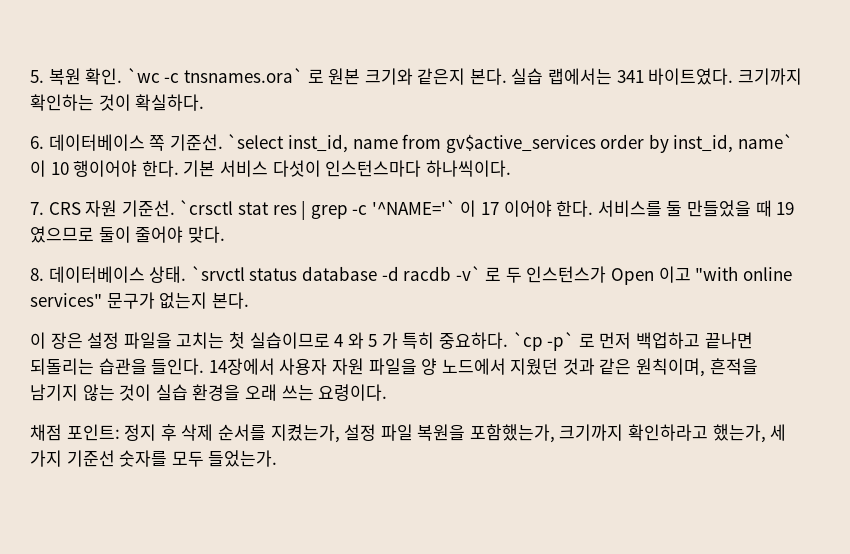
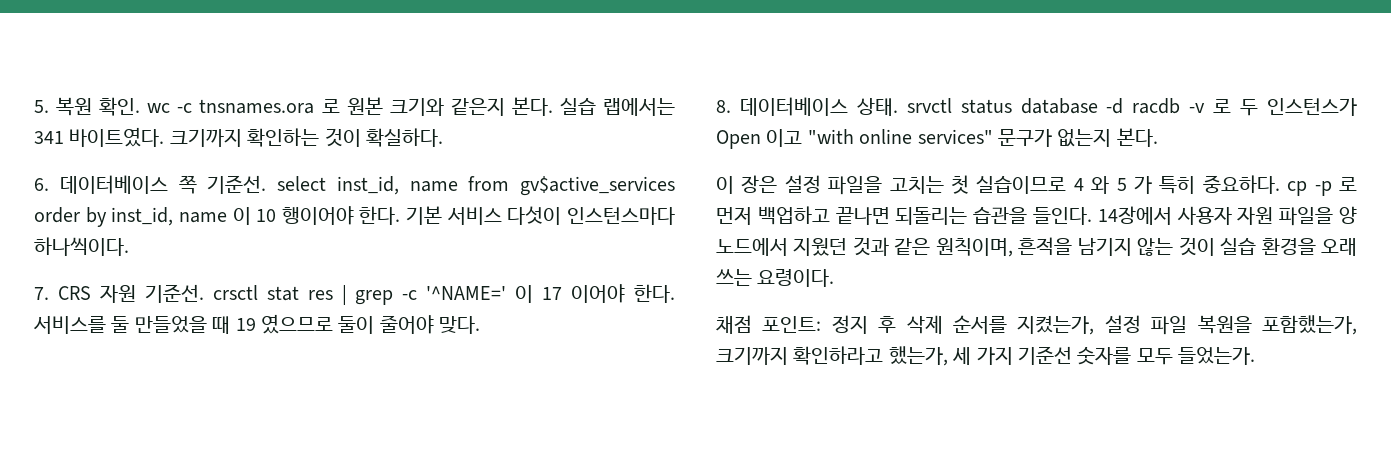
[126,68,303,83] `wc -c tnsnames.ora` -> [147,99,315,114] wc -c tnsnames.ora
[227,134,285,149] `select -> [277,176,326,191] select
[738,134,794,149] name` -> [178,212,227,223] name
[179,200,234,215] `crsctl -> [212,285,258,300] crsctl
[371,200,456,215] '^NAME='` -> [426,286,507,300] '^NAME='
[190,266,245,281] `srvctl -> [906,98,952,113] srvctl
[455,266,481,281] -v` -> [1189,103,1206,113] -v
[512,332,575,351] `cp -p` -> [1287,181,1332,196] cp -p

